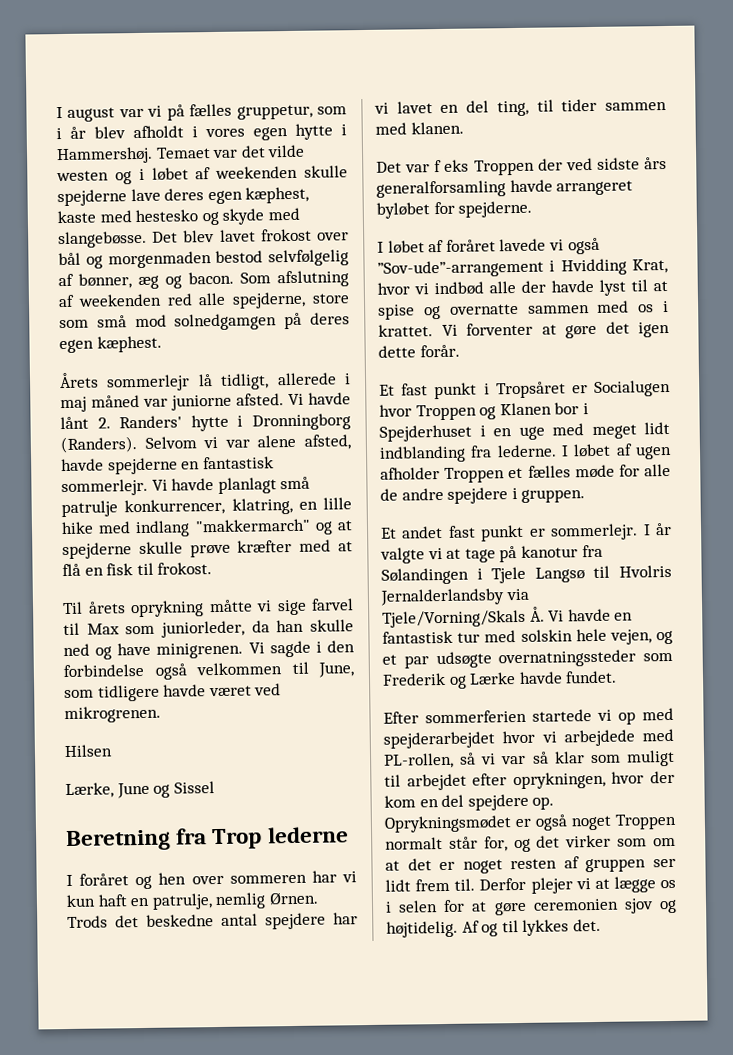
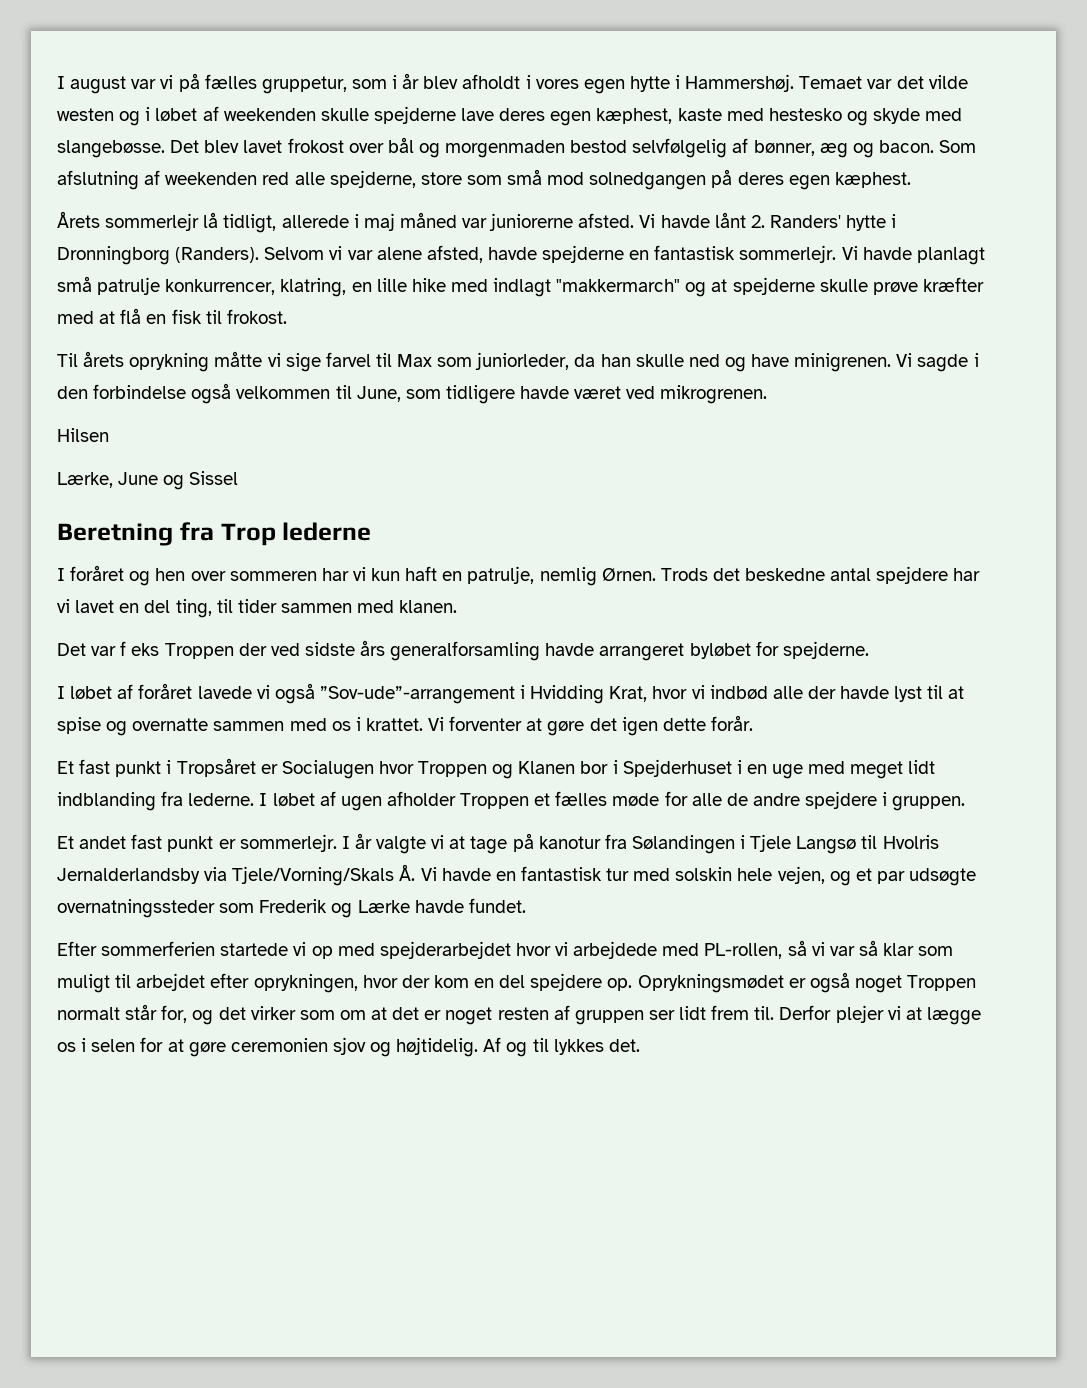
[174,313,278,331] solnedgamgen -> [589,172,707,190] solnedgangen
[171,394,232,411] juniorne -> [489,213,574,231] juniorerne
[135,520,191,538] indlang -> [493,278,552,297] indlagt

